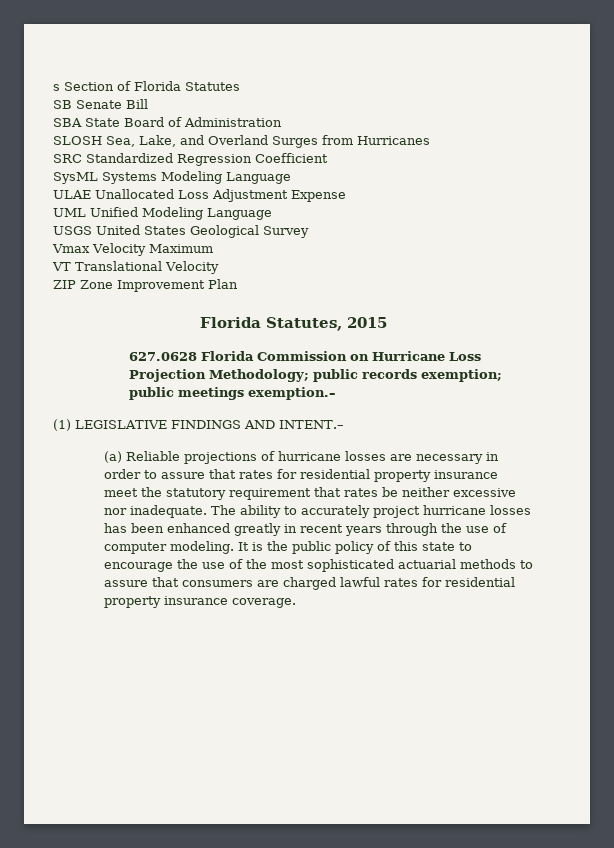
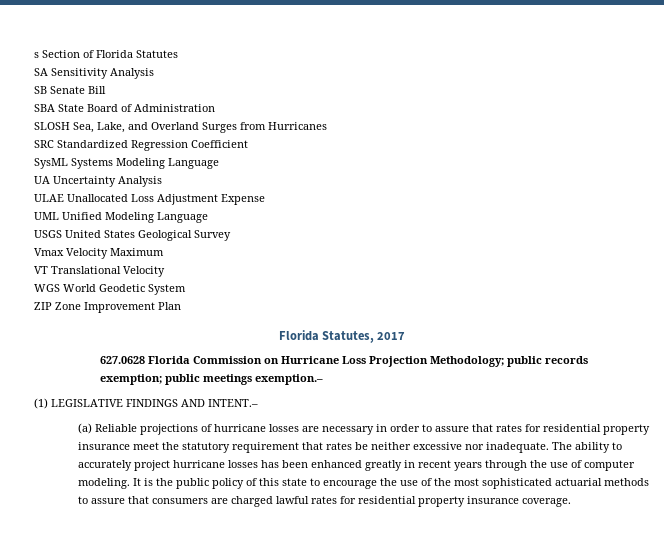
(240, 86) none -> [34,68,154,79] // SA Sensitivity Analysis
(291, 178) none -> [34,176,162,187] // UA Uncertainty Analysis
(219, 267) none -> [34,284,186,295] // WGS World Geodetic System
[346,317,387,328] 2015 -> [377,332,406,340] 2017

